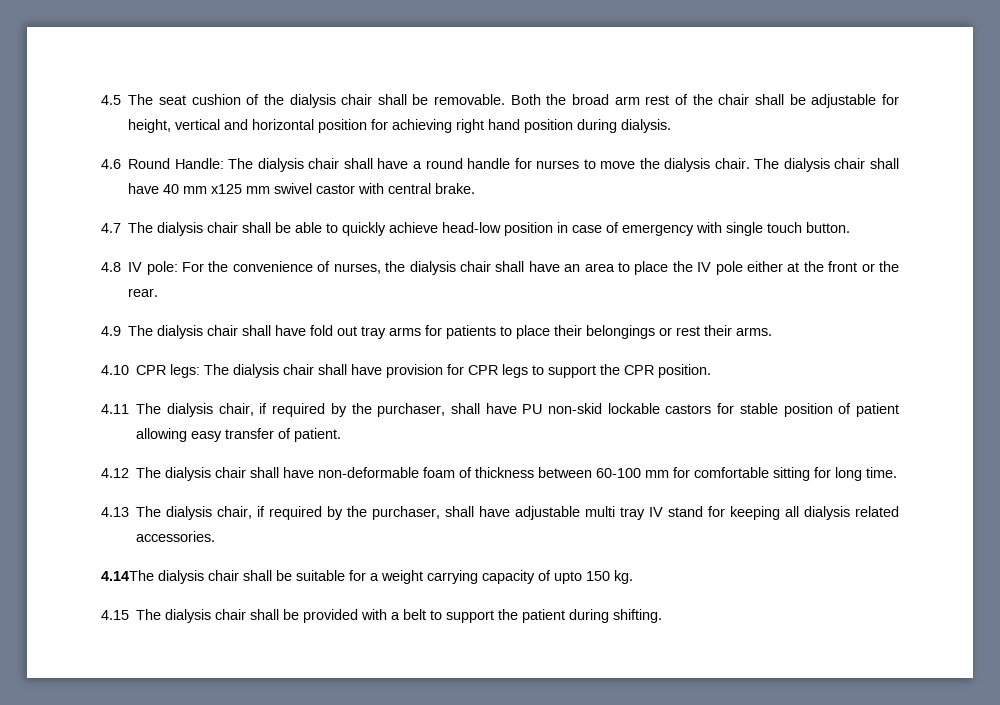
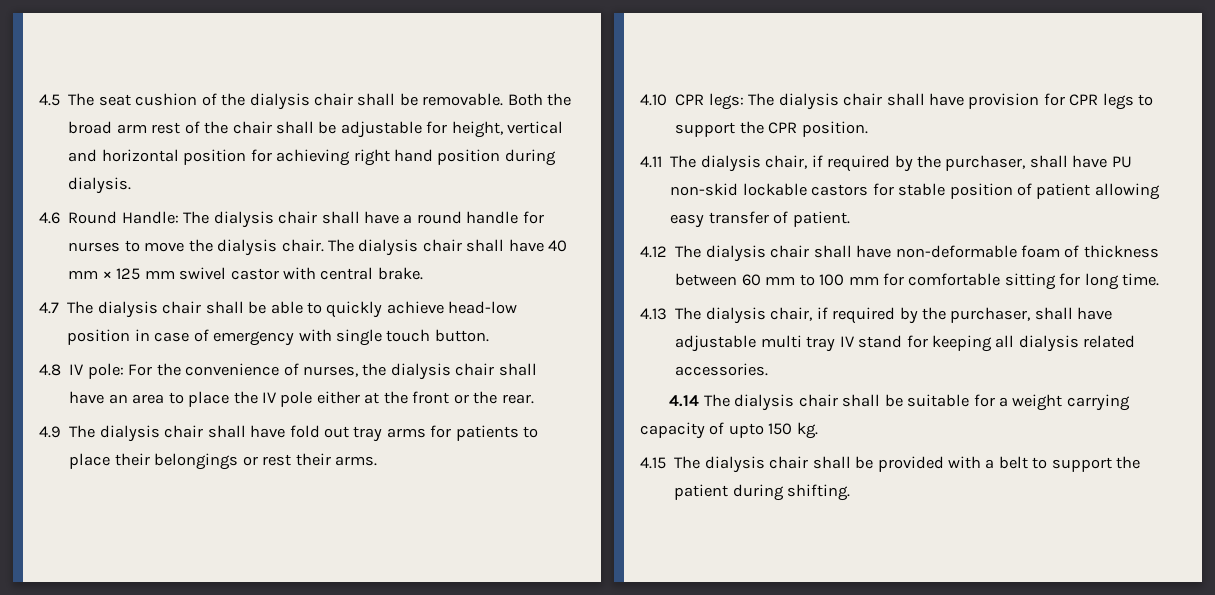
[211,184,243,194] x125 -> [102,268,141,280] × 125
[596,468,642,478] 60-100 -> [741,274,845,286] 60 mm to 100
[101,570,154,581] 4.14The -> [669,394,730,407] 4.14 The

